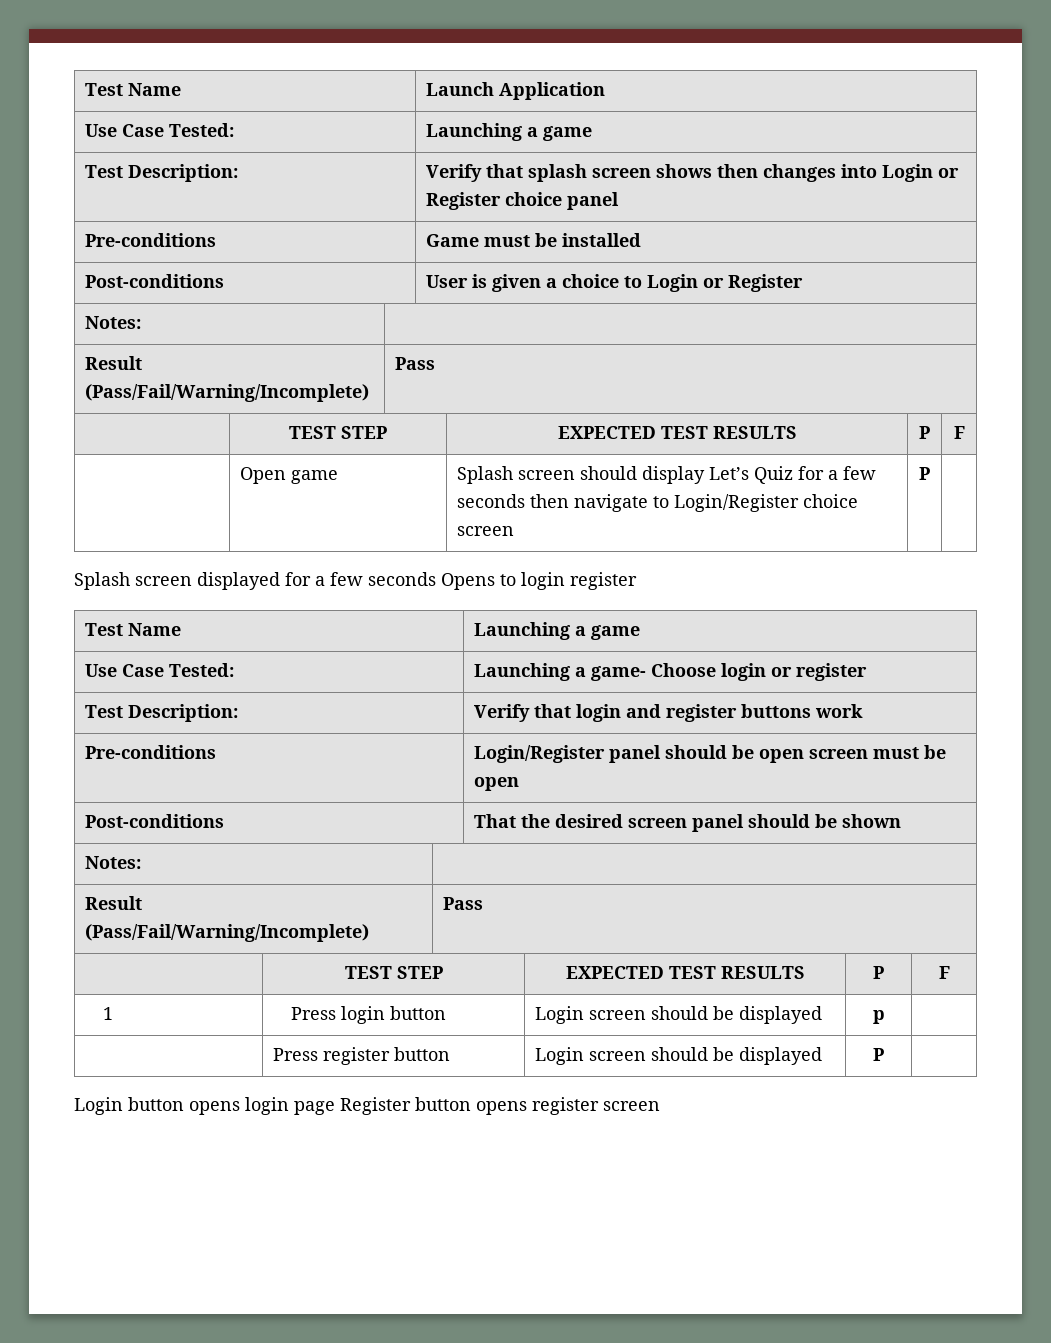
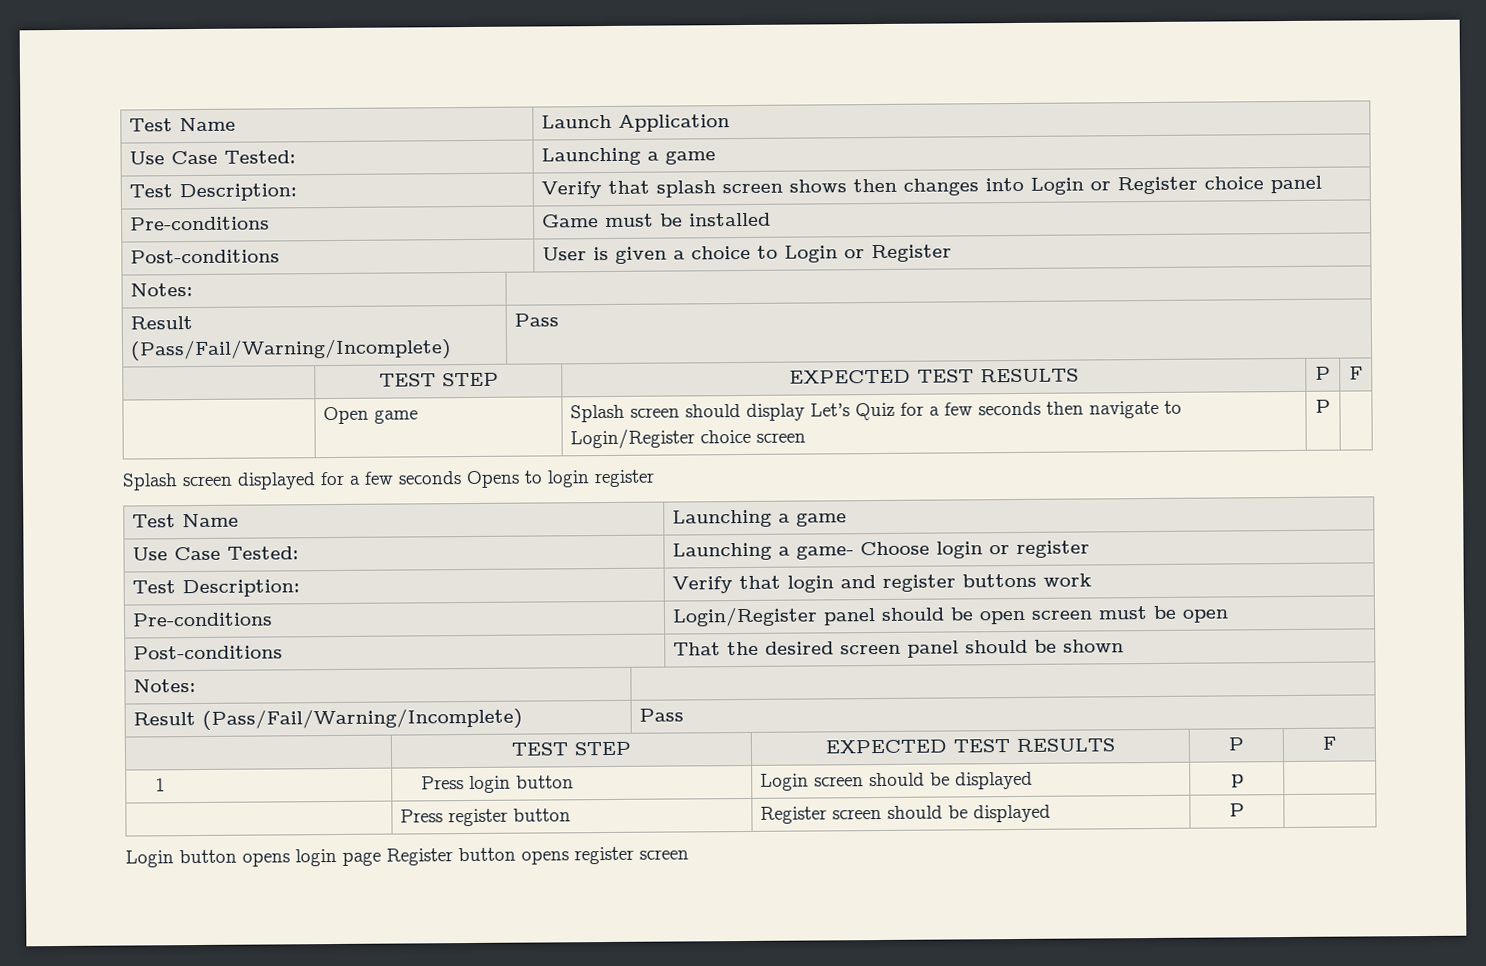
[535,1047,585,1065] Login -> [760,806,828,824] Register

